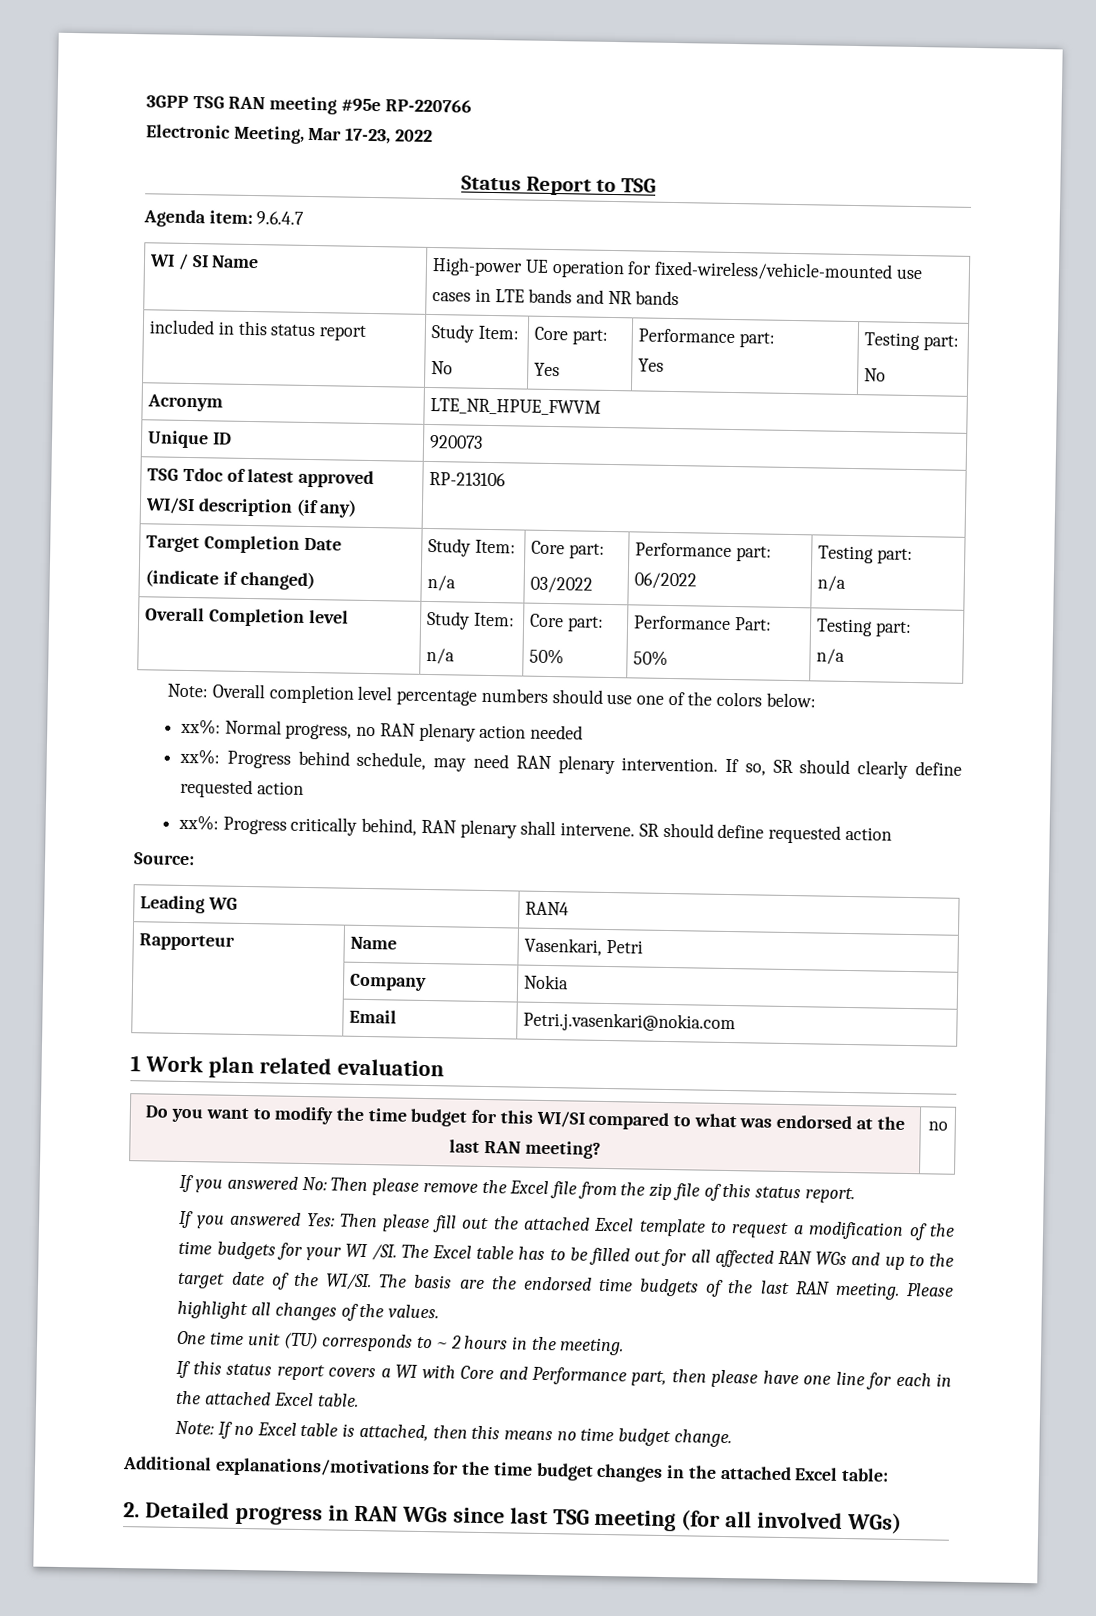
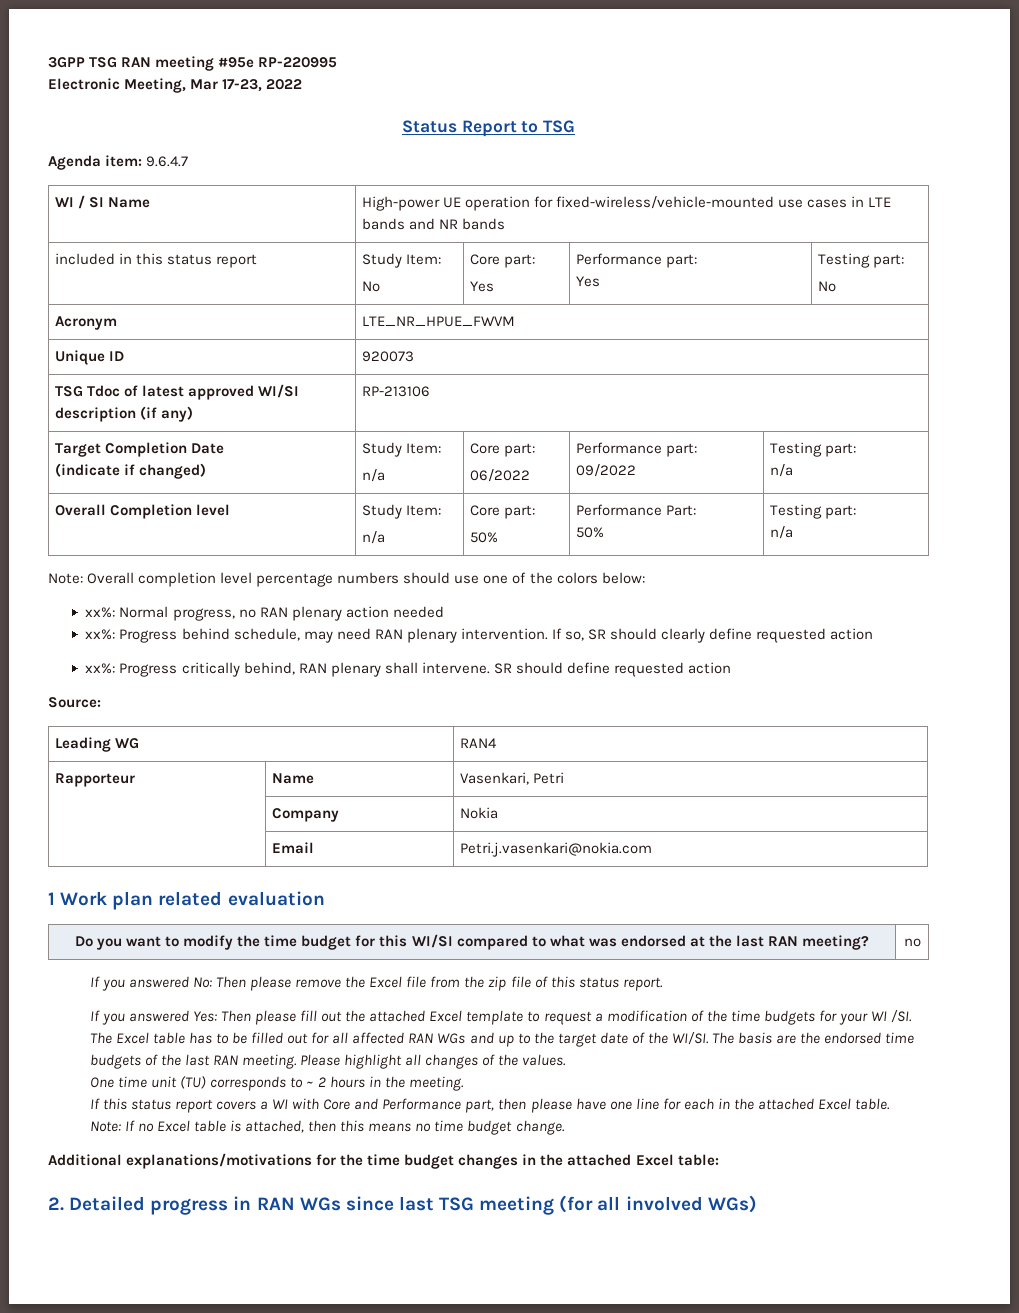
[384,98,472,113] RP-220766 -> [258,57,338,68] RP-220995
[530,576,594,594] [635,542,772,562] [634,572,698,590] 03/2022 | Performance part: 06/2022 -> [469,469,530,482] [575,442,697,457] [575,464,636,477] 06/2022 | Performance part: 09/2022

